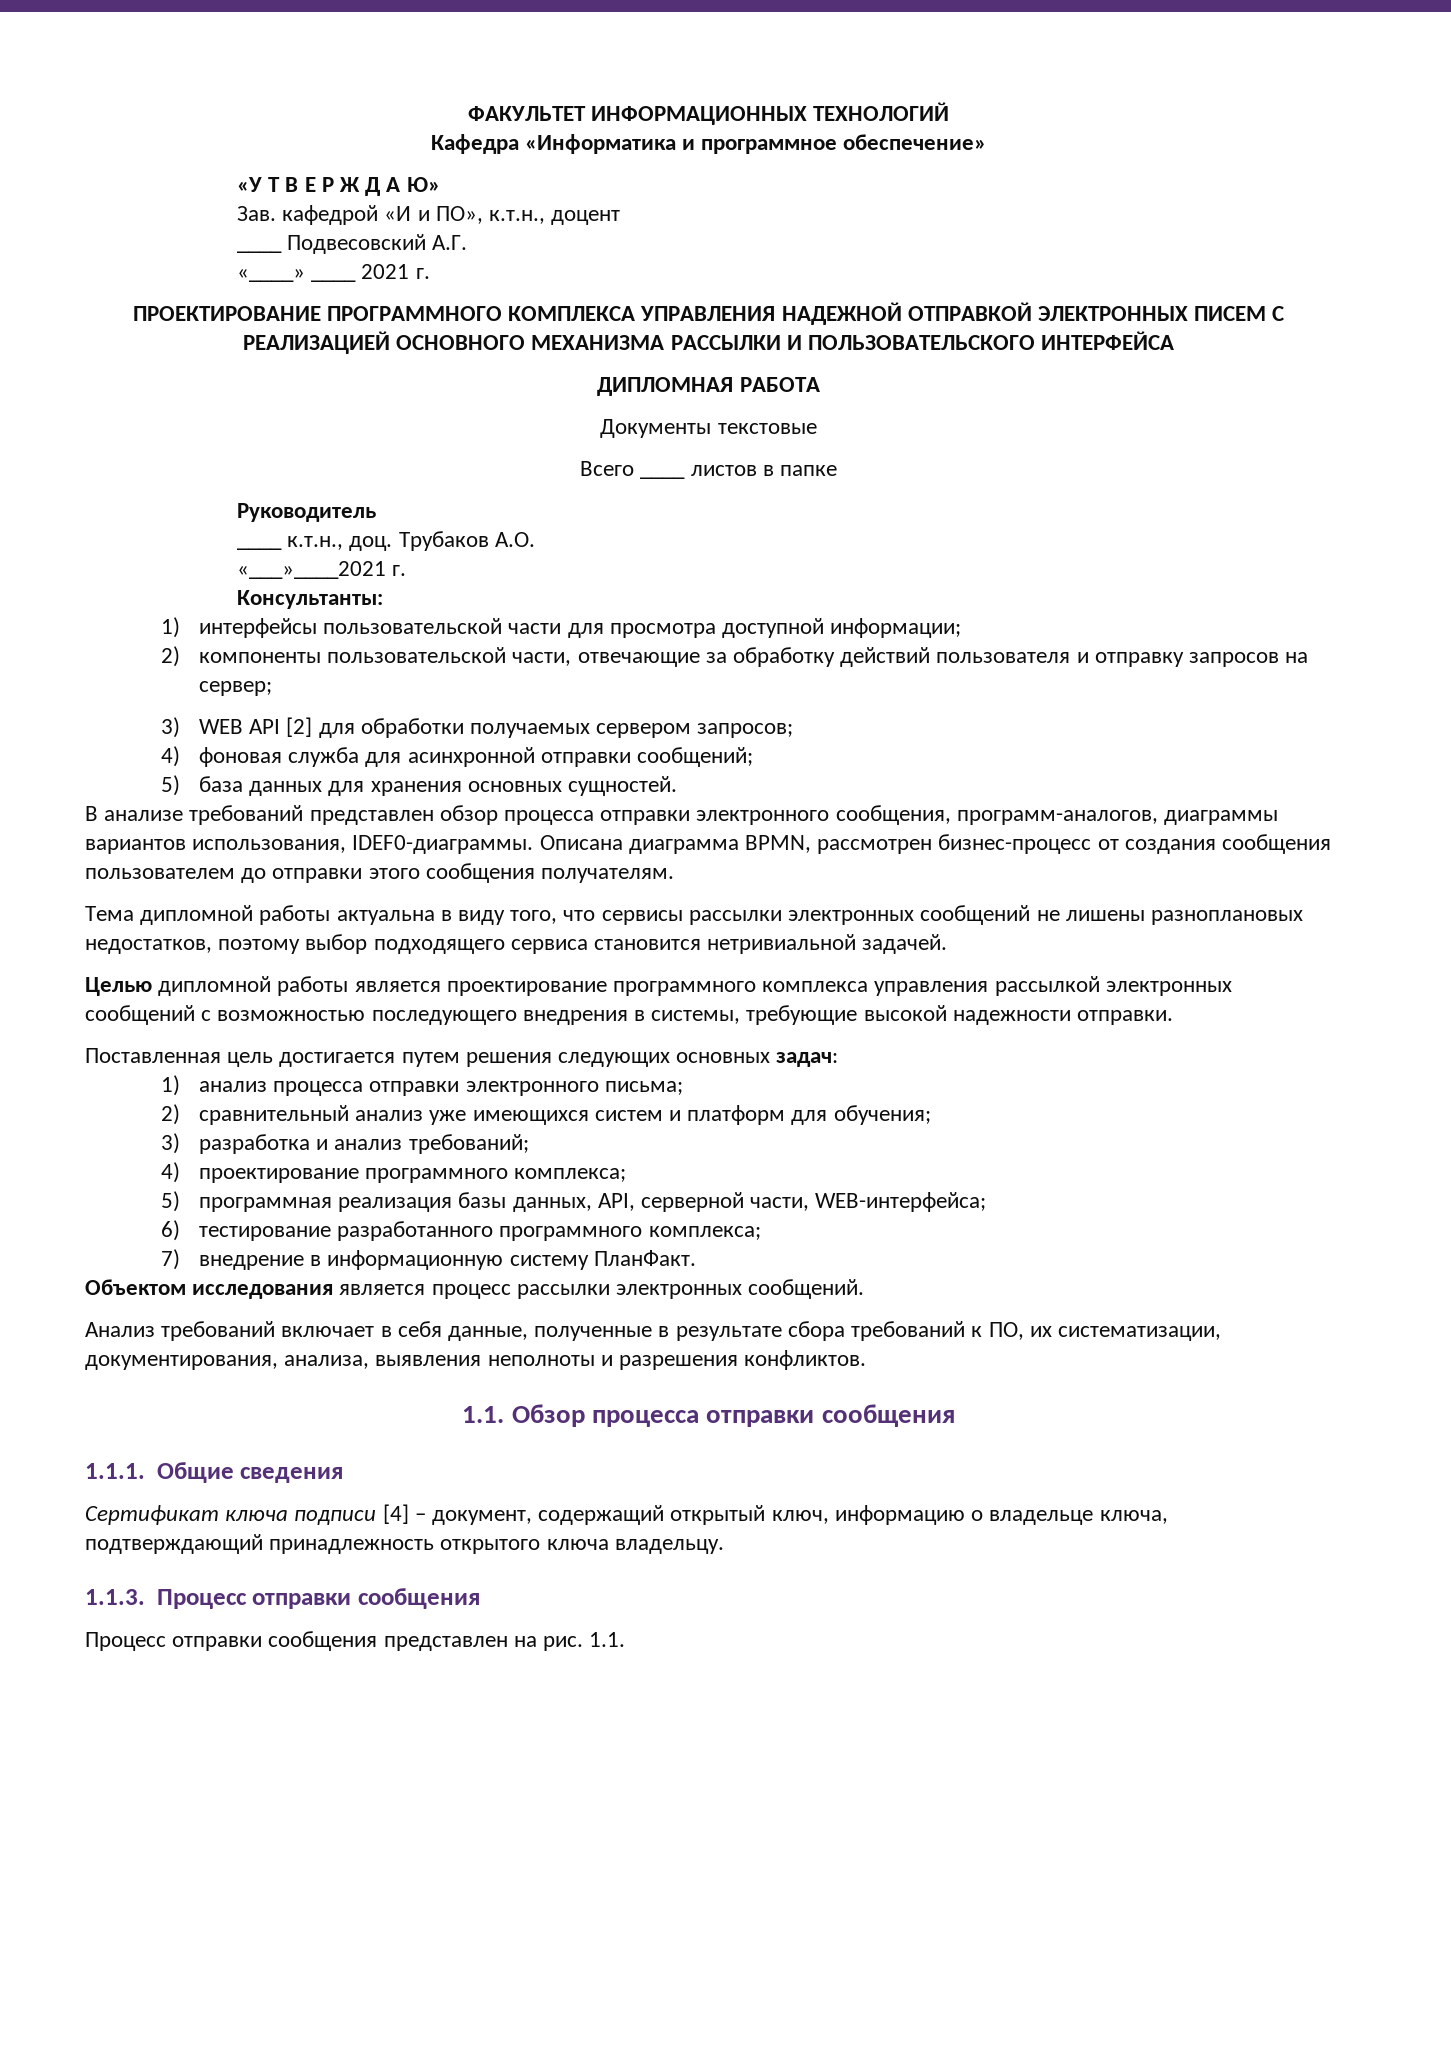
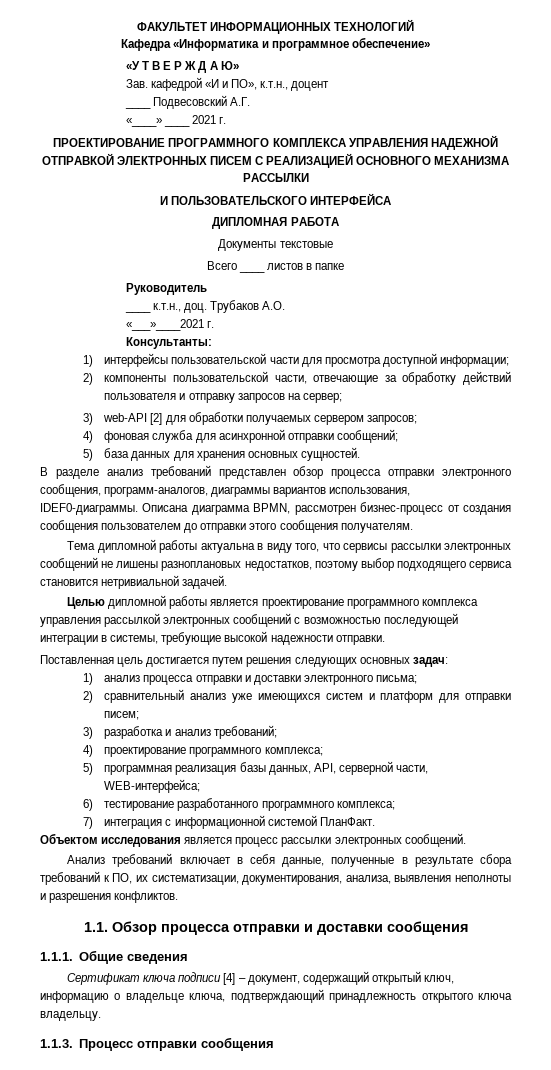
(781, 342) none -> (309, 177) //
[198,719,281,734] WEB API -> [103,413,148,422] web-API
[104,810,184,821] анализе -> [55,469,143,479] разделе анализ
[371,1010,628,1025] последующего внедрения -> [383,613,458,627] [40,635,98,645] последующей интеграции
(460, 1088) none -> [244,675,301,685] и доставки
[833,1105,931,1125] обучения; -> [465,693,512,703] [104,711,140,720] отправки писем;
[198,1250,589,1270] внедрение в информационную систему -> [104,815,317,829] интеграция с информационной системой
(815, 1418) none -> [303,924,383,935] и доставки
[85,1631,626,1651] // Процесс отправки сообщения представлен на рис. 1.1. -> (274, 1044) none

